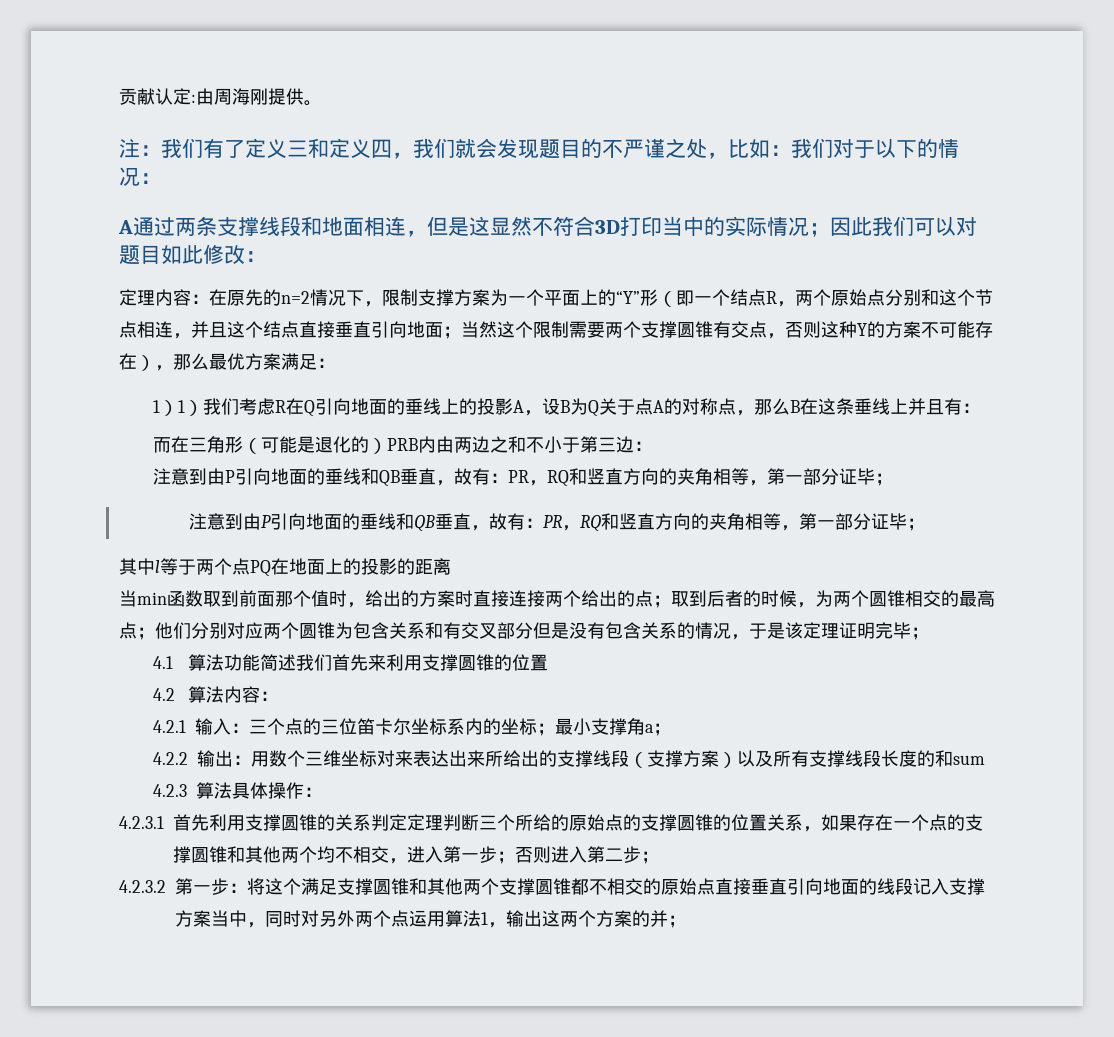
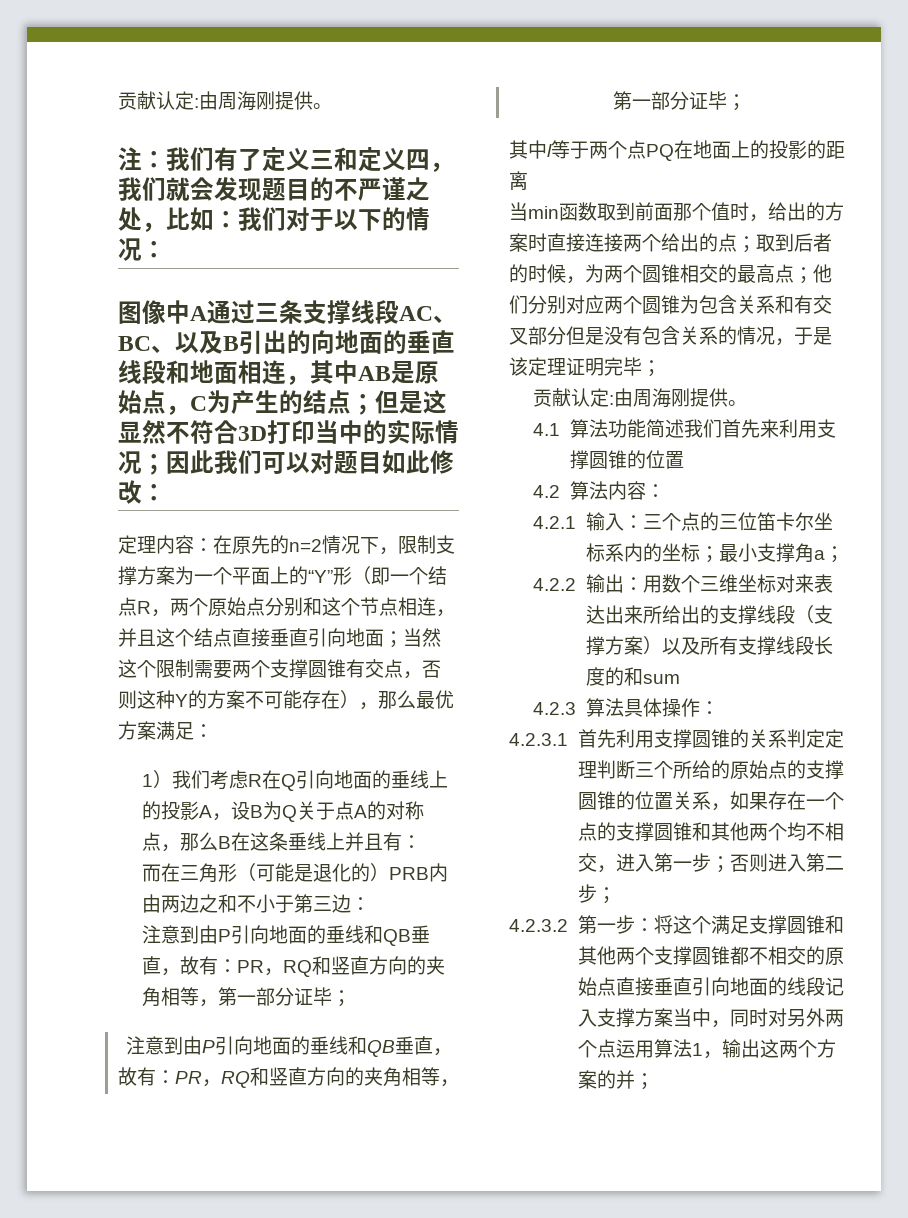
(161, 178) none -> [118,300,190,324] 图像中
[175,218,196,236] 两 -> [255,303,279,322] 三
[301,216,427,237] 和地面相连， -> [399,306,457,323] [118,330,455,354] [118,360,439,385] [118,390,375,415] AC、BC、以及B引出的向地面的垂直线段和地面相连，其中AB是原始点，C为产生的结点；
[178,400,204,416] 1） -> (173, 779) none
(929, 633) none -> [533,388,748,408] // 贡献认定:由周海刚提供。

